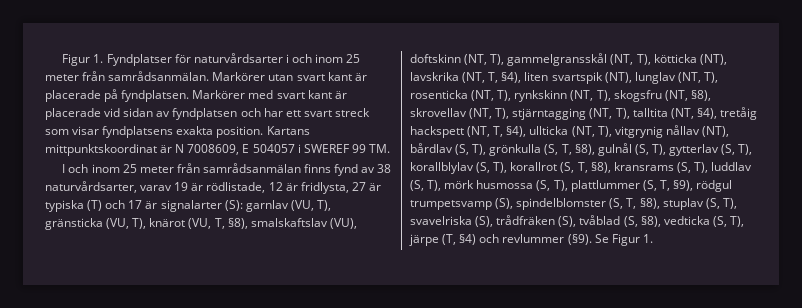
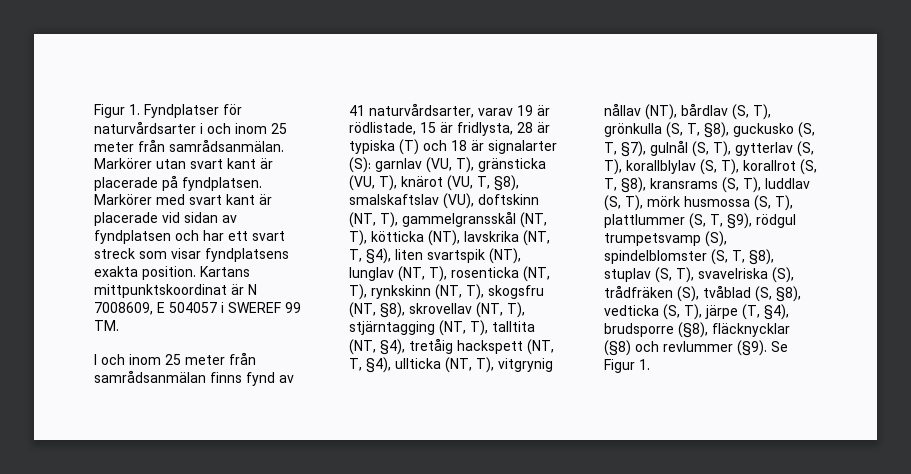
[377,164,392,173] 38 -> [349,105,365,116] 41
[268,182,283,191] 12 -> [420,122,436,133] 15
[351,182,366,191] 27 -> [517,122,533,133] 28
[128,200,143,209] 17 -> [451,140,467,151] 18
(595, 149) none -> [733,122,815,138] [604,141,646,157] guckusko (S, T, §7),
[459,234,477,245] §4) -> [764,304,789,320] [604,322,790,338] [604,340,631,356] §4), brudsporre (§8), fläcknycklar (§8)

